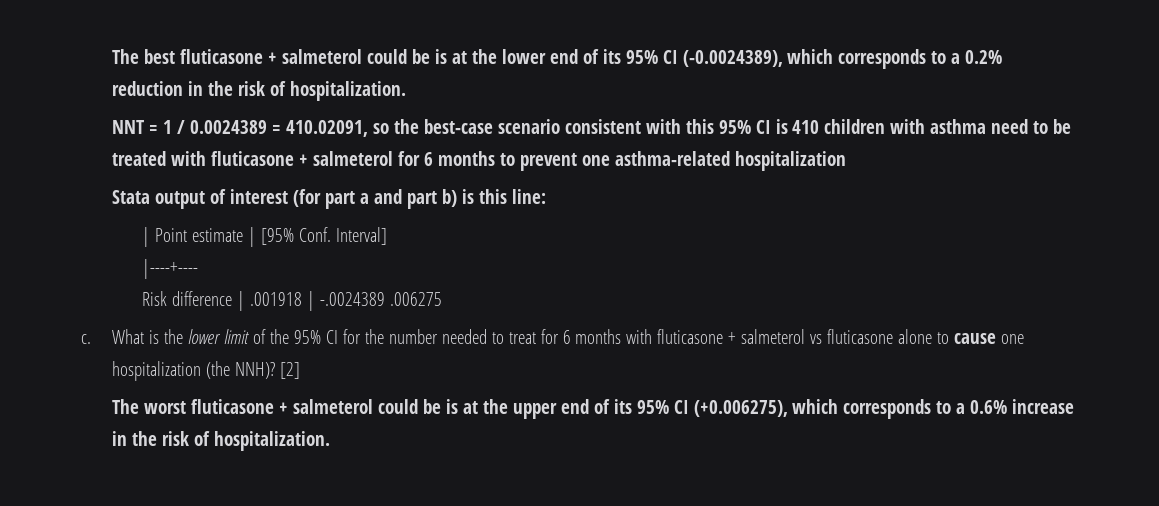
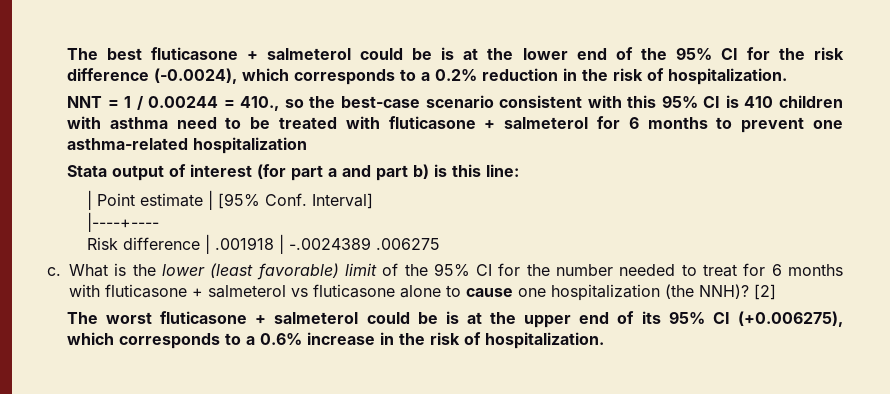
[602,49,783,67] its 95% CI (-0.0024389), -> [640,47,844,60] [66,68,237,84] the 95% CI for the risk difference (-0.0024),
[189,120,368,137] 0.0024389 = 410.02091, -> [148,96,280,111] 0.00244 = 410.,
(221, 336) none -> [210,263,339,280] (least favorable)

